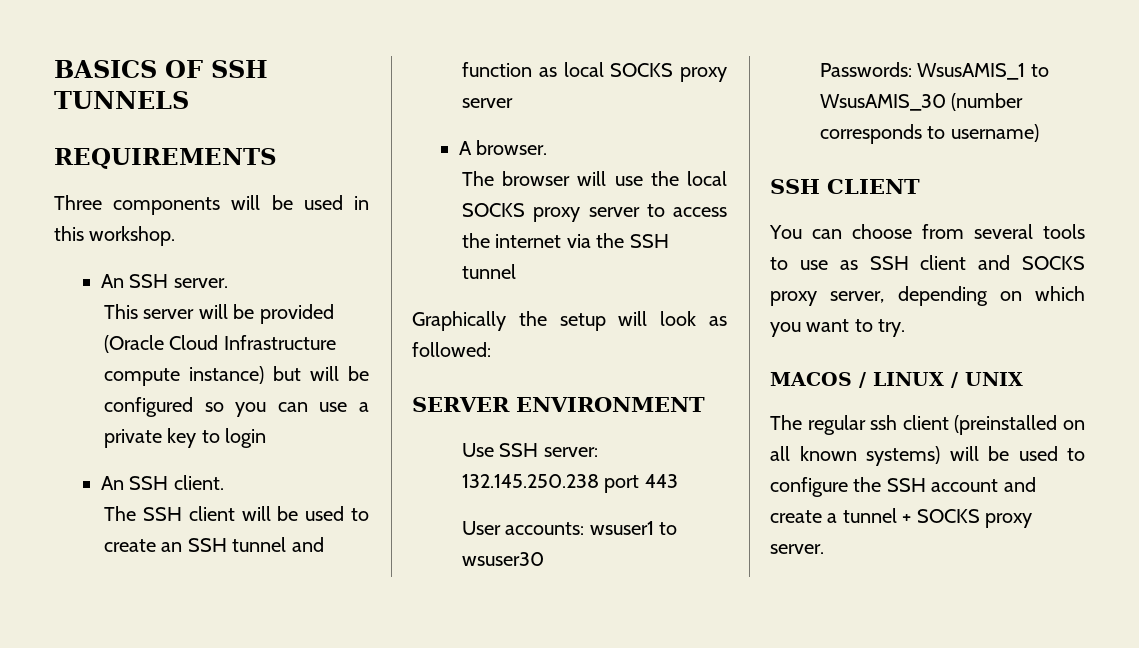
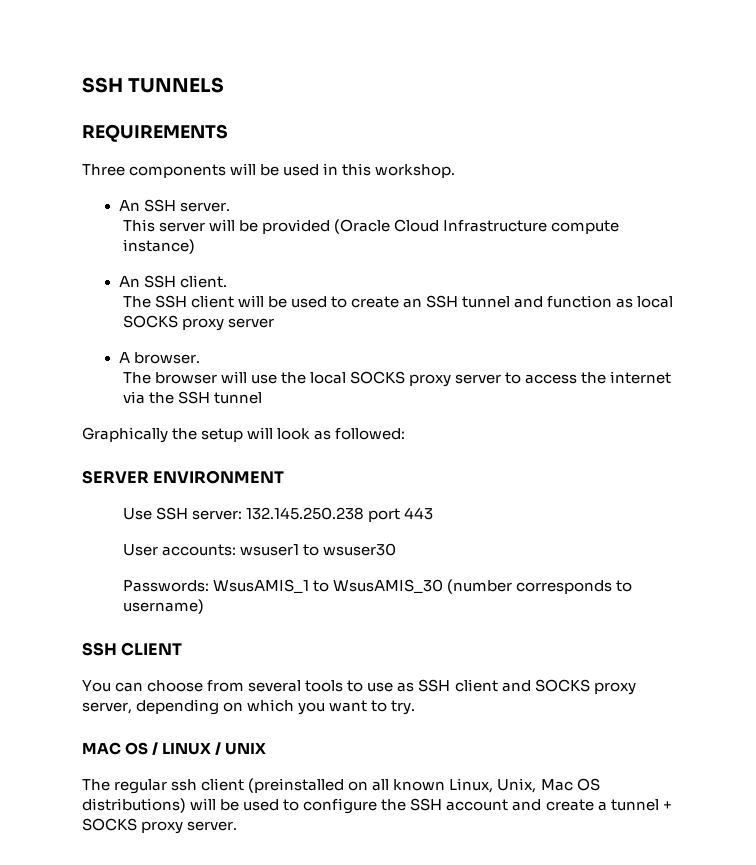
[54,60,203,78] BASICS OF -> (82, 85) none
[273,366,369,381] [104,397,369,417] [104,428,267,448] but will be configured so you can use a private key to login -> (195, 246) none
[770,372,852,386] MACOS -> [82,742,149,755] MAC OS
[866,446,940,466] systems) -> [449,778,600,793] [82,798,186,813] Linux, Unix, Mac OS distributions)

